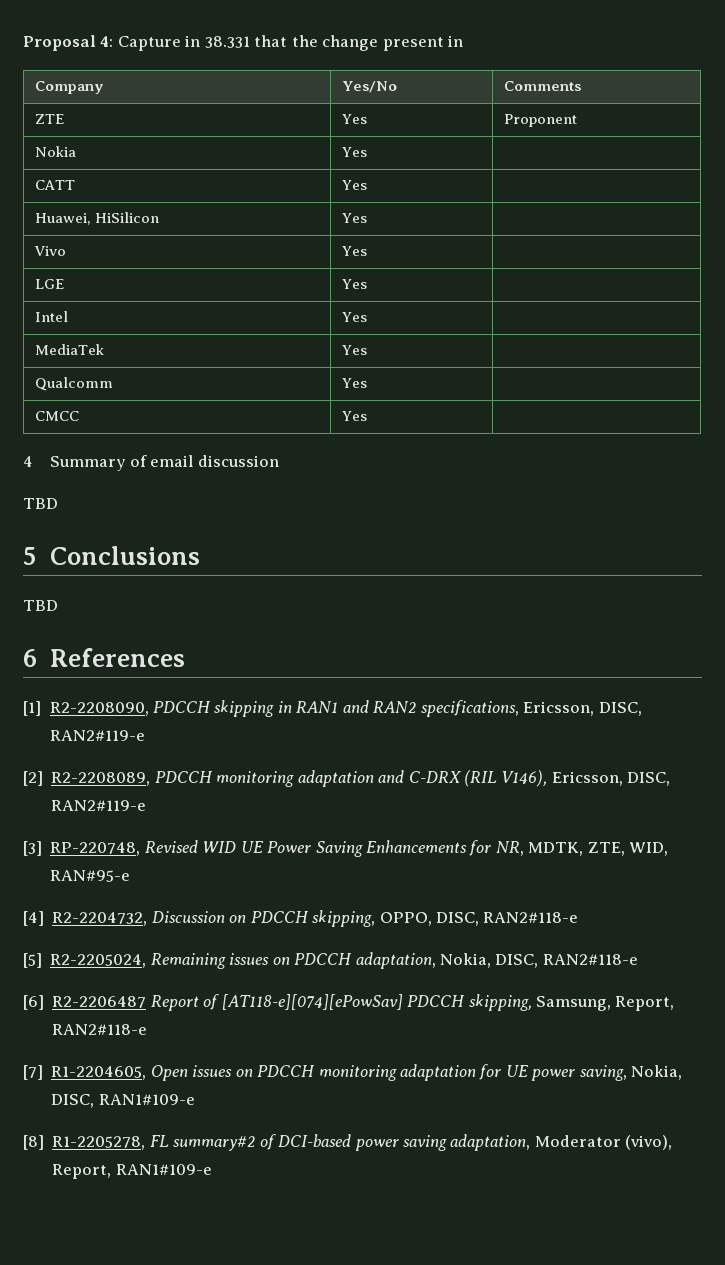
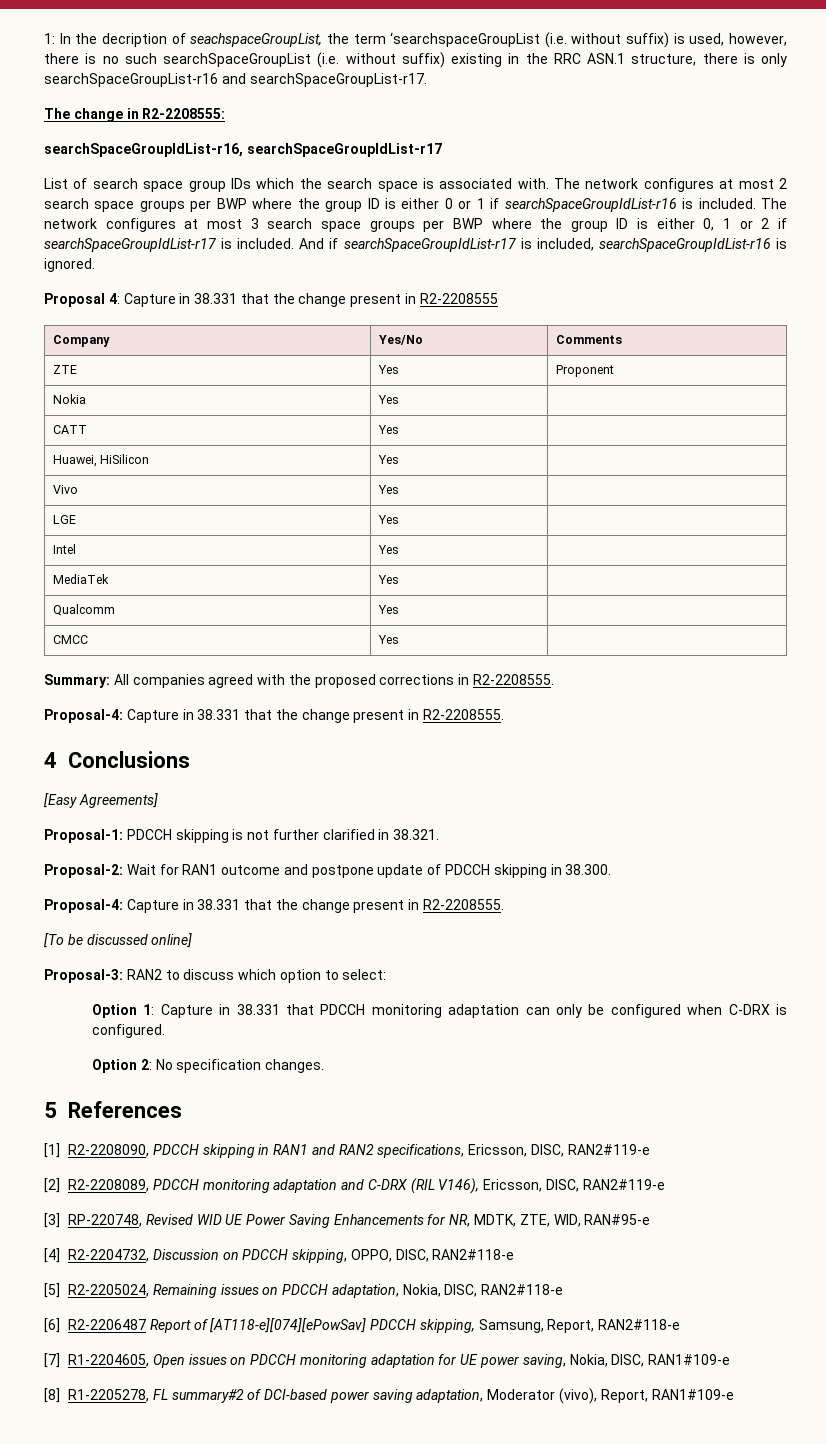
(23, 43) none -> [44,32,787,48] [44,52,787,68] [44,73,427,87] [44,108,226,122] [44,143,442,157] [44,178,788,192] [44,198,788,212] [44,218,787,232] [44,238,787,252] [44,258,95,272] 1: In the decription of seachspaceGroupList, the term ‘searchspaceGroupList (i.e. without suffix) is used, however, there is no such searchSpaceGroupList (i.e. without suffix) existing in the RRC ASN.1 structure, there is only searchSpaceGroupList-r16 and searchSpaceGroupList-r17. // The change in R2-2208555: // searchSpaceGroupIdList-r16, searchSpaceGroupIdList-r17 // List of search space group IDs which the search space is associated with. The network configures at most 2 search space groups per BWP where the group ID is either 0 or 1 if searchSpaceGroupIdList-r16 is included. The network configures at most 3 search space groups per BWP where the group ID is either 0, 1 or 2 if searchSpaceGroupIdList-r17 is included. And if searchSpaceGroupIdList-r17 is included, searchSpaceGroupIdList-r16 is ignored. //
(464, 41) none -> [419,293,498,304] R2-2208555
[23,455,279,471] [23,498,58,509] [23,546,200,565] [23,600,58,611] [23,649,37,667] 4 Summary of email discussion // TBD // 5 Conclusions // TBD // 6 -> [44,674,555,688] [44,709,505,723] [44,751,191,768] [44,793,158,808] [44,829,440,843] [44,864,612,878] [44,899,505,913] [44,933,193,948] [44,969,387,983] [92,1004,787,1018] [92,1024,166,1038] [92,1059,325,1073] [44,1102,57,1118] Summary: All companies agreed with the proposed corrections in R2-2208555. // Proposal-4: Capture in 38.331 that the change present in R2-2208555. // 4 Conclusions // [Easy Agreements] // Proposal-1: PDCCH skipping is not further clarified in 38.321. // Proposal-2: Wait for RAN1 outcome and postpone update of PDCCH skipping in 38.300. // Proposal-4: Capture in 38.331 that the change present in R2-2208555. // [To be discussed online] // Proposal-3: RAN2 to discuss which option to select: // Option 1: Capture in 38.331 that PDCCH monitoring adaptation can only be configured when C-DRX is configured. // Option 2: No specification changes. // 5

